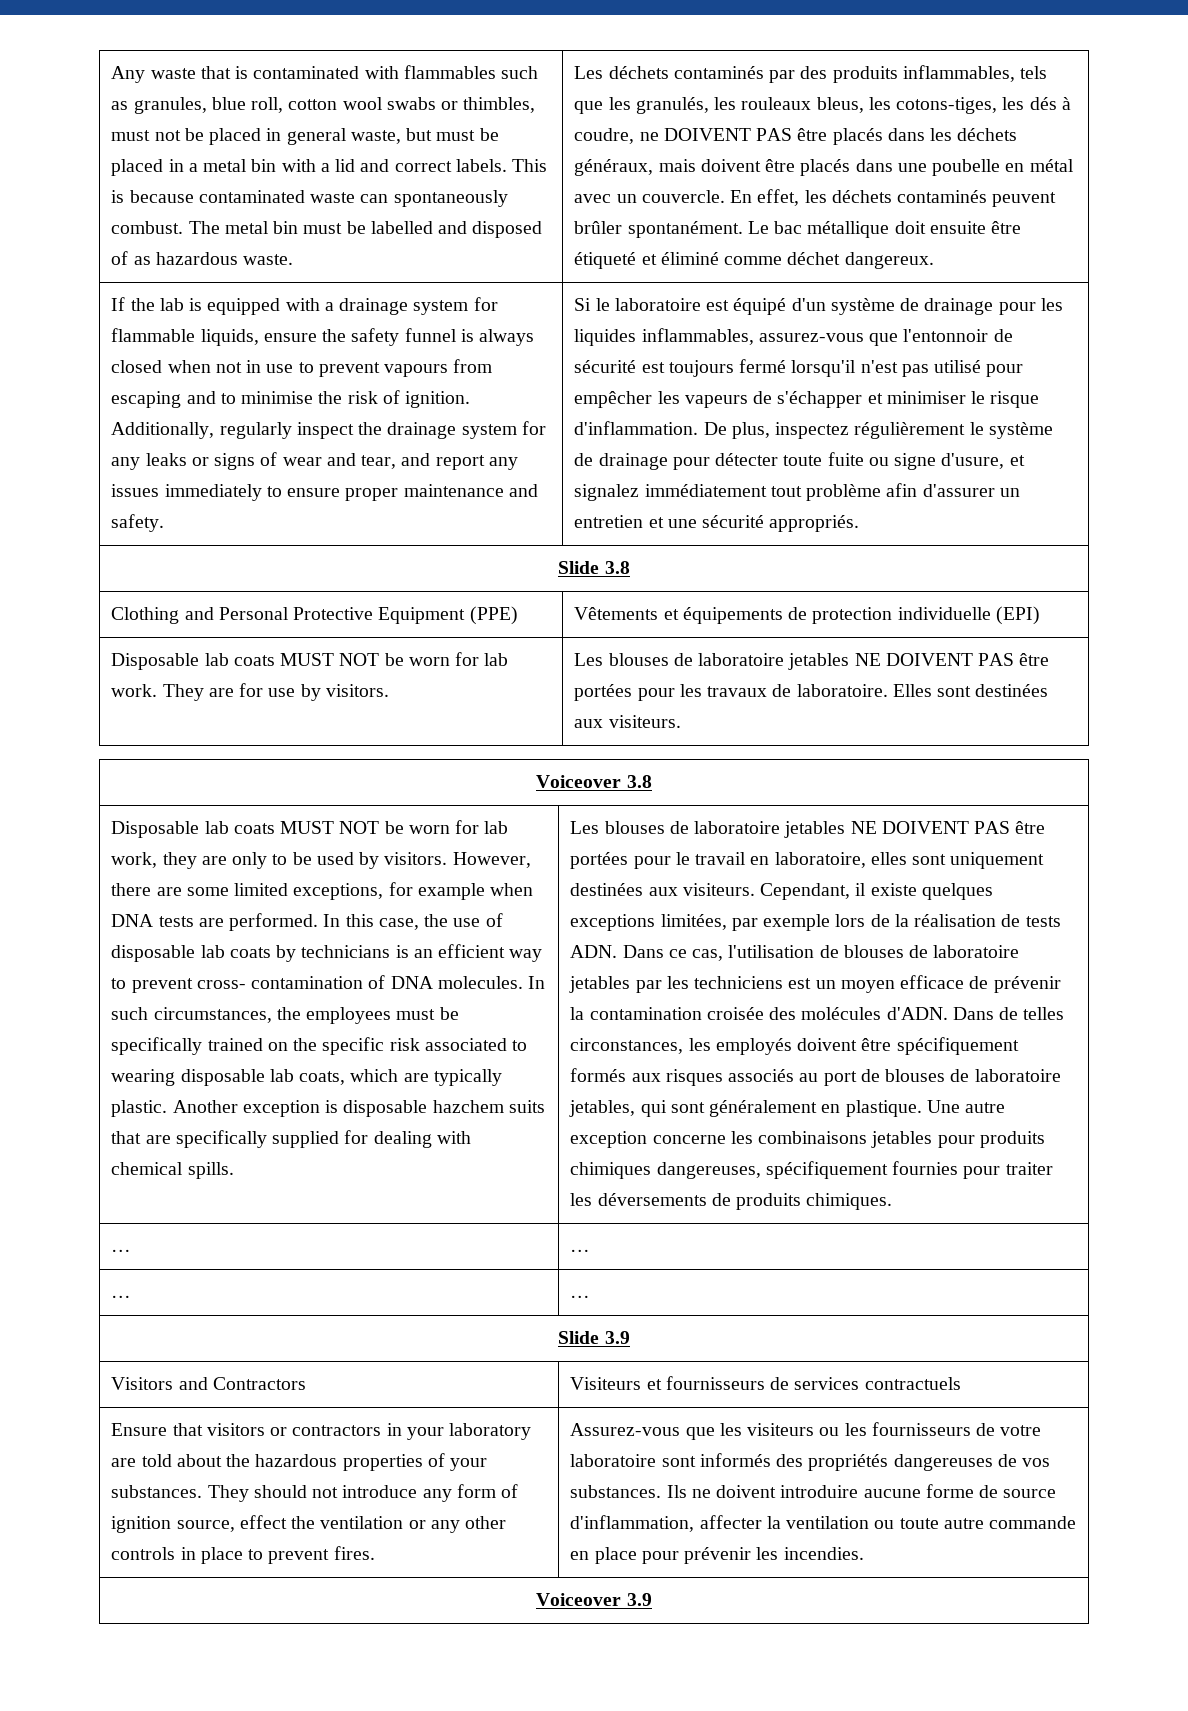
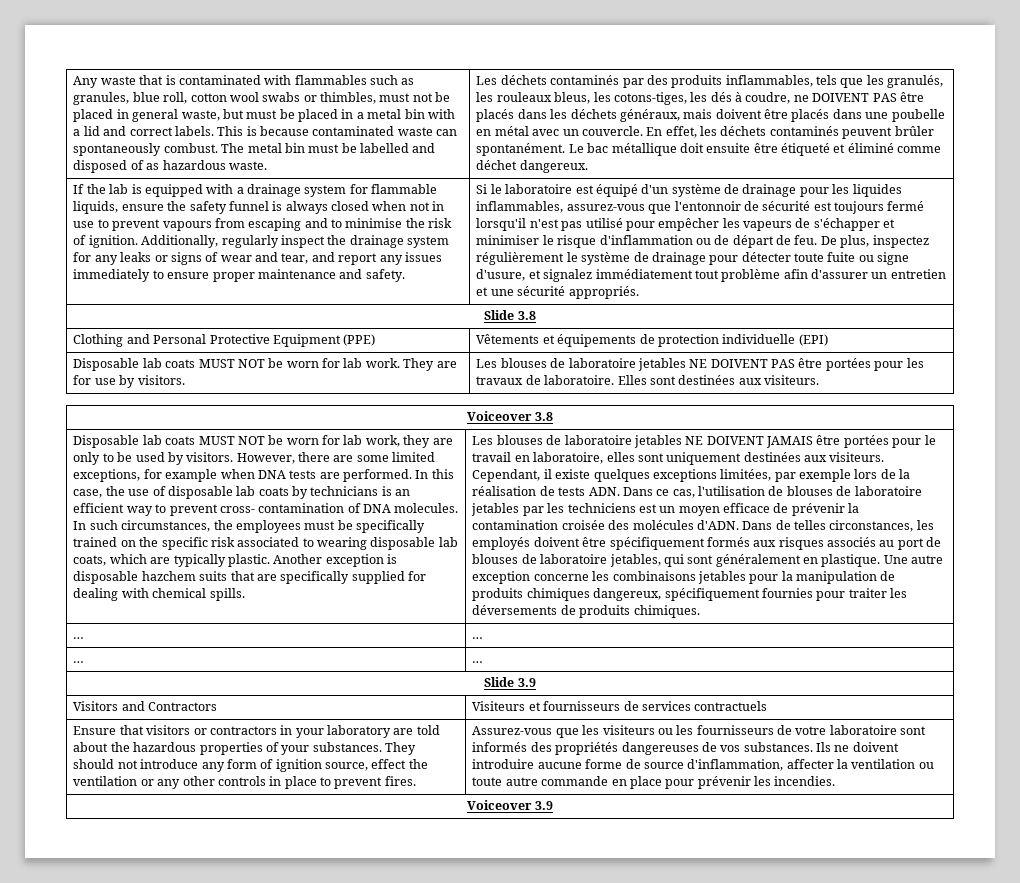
[574,421,699,435] d'inflammation. -> [599,235,818,248] d'inflammation ou de départ de feu.
[974,821,1011,834] PAS -> [766,436,814,448] JAMAIS
(975, 1141) none -> [781,571,896,584] la manipulation de
[656,1162,761,1179] dangereuses, -> [593,588,662,601] dangereux,

